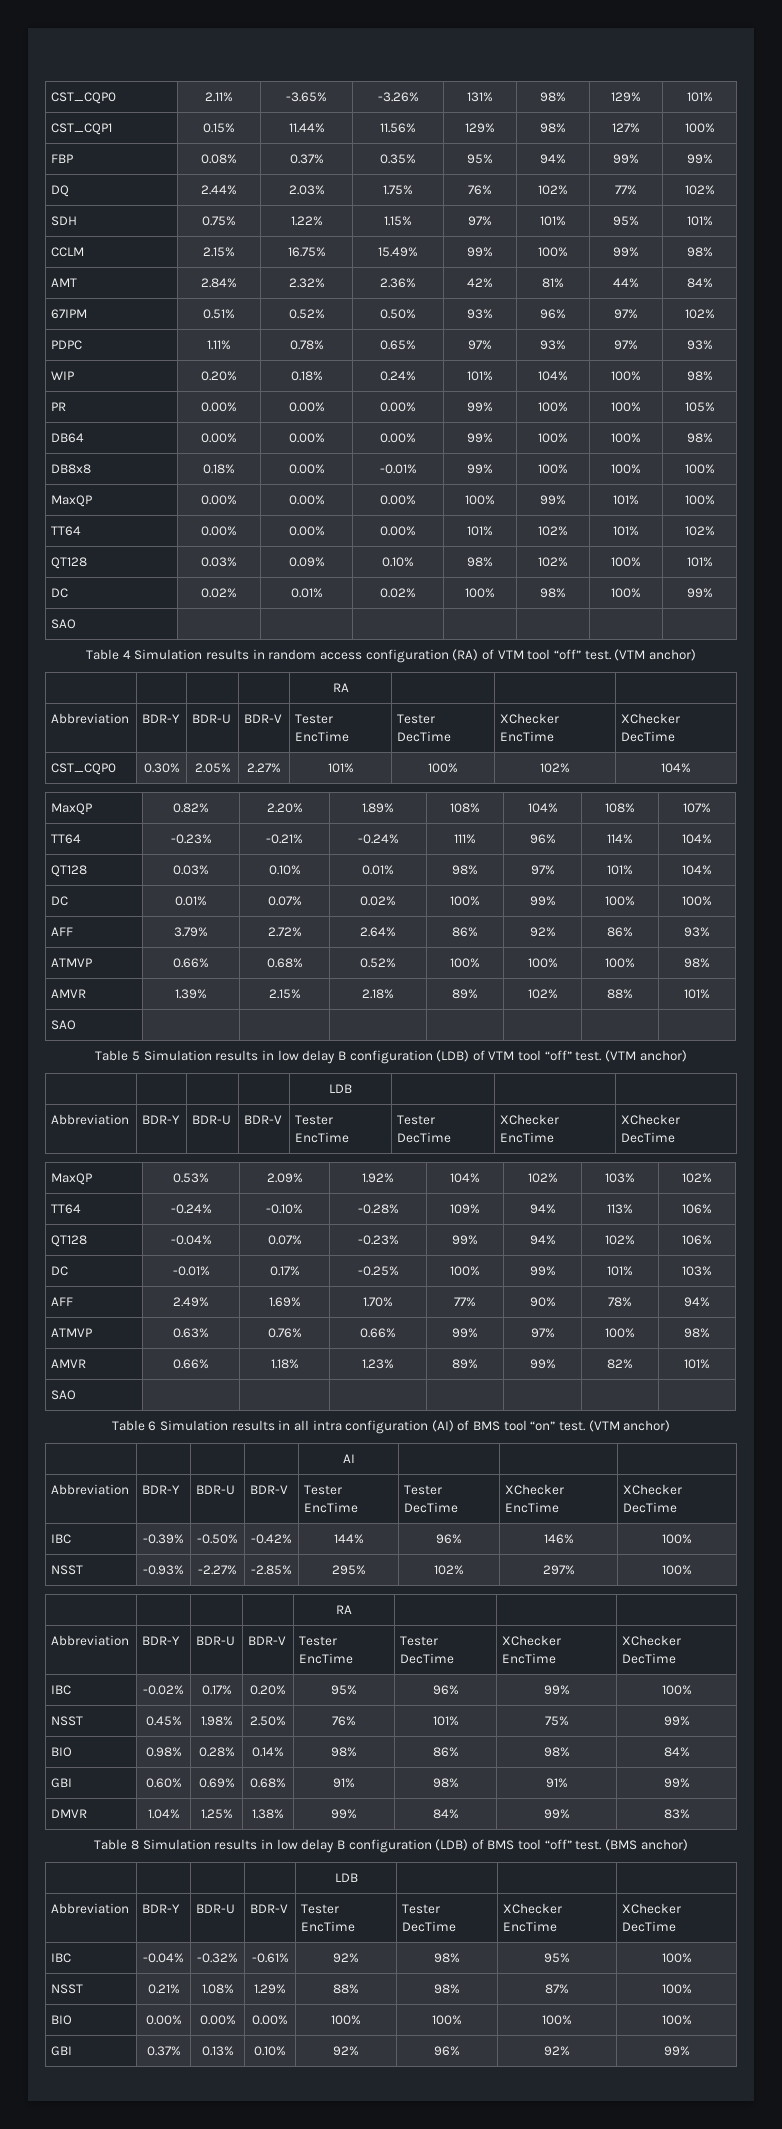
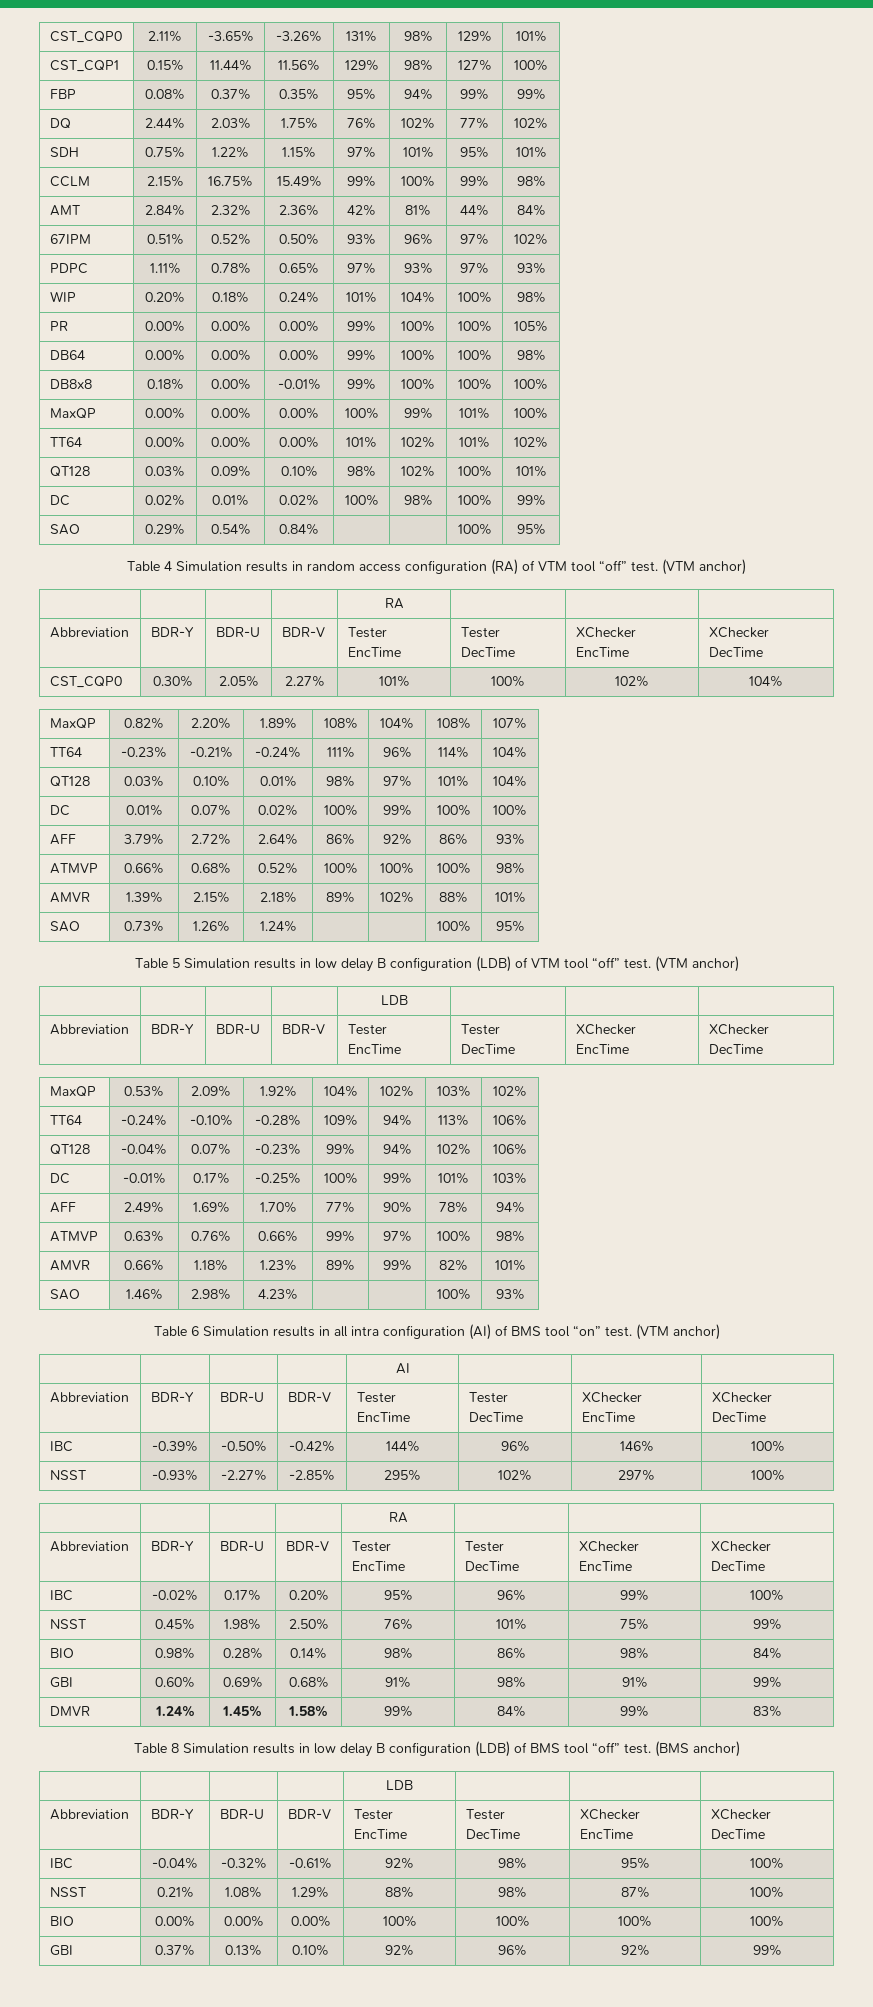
(77, 624) | | | | | | -> [145,523,185,535] [210,523,251,535] [279,523,319,535] [457,523,492,535] [516,523,546,535] 0.29% | 0.54% | 0.84% | | | 100% | 95%
(77, 1025) | | | | | | -> [124,920,164,932] [192,920,230,932] [259,920,297,932] [436,920,471,932] [495,920,525,932] 0.73% | 1.26% | 1.24% | | | 100% | 95%
(77, 1395) | | | | | | -> [125,1288,163,1300] [191,1288,231,1300] [258,1288,298,1300] [436,1288,471,1300] [495,1288,525,1300] 1.46% | 2.98% | 4.23% | | | 100% | 93%
[147,1809,180,1819] [200,1809,233,1819] [252,1809,284,1819] 1.04% | 1.25% | 1.38% -> [154,1705,195,1717] [222,1705,262,1717] [288,1705,328,1717] 1.24% | 1.45% | 1.58%

